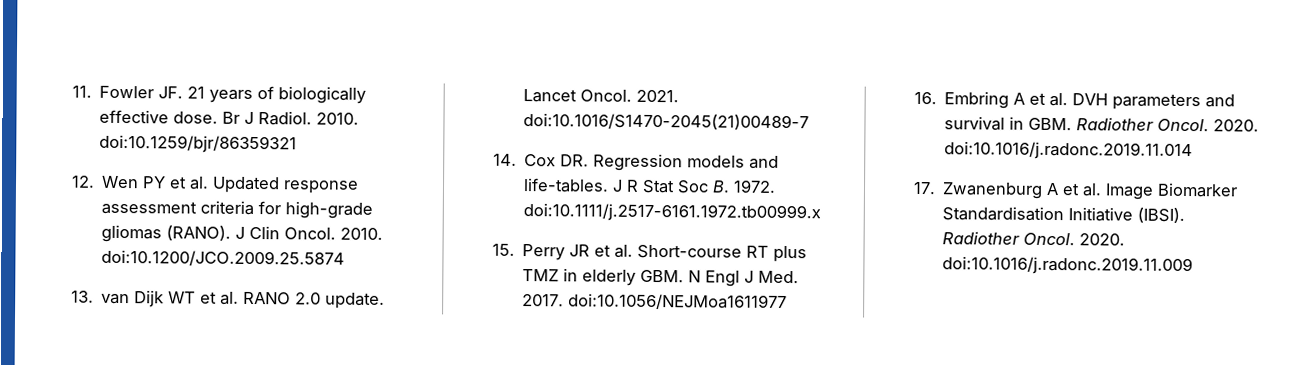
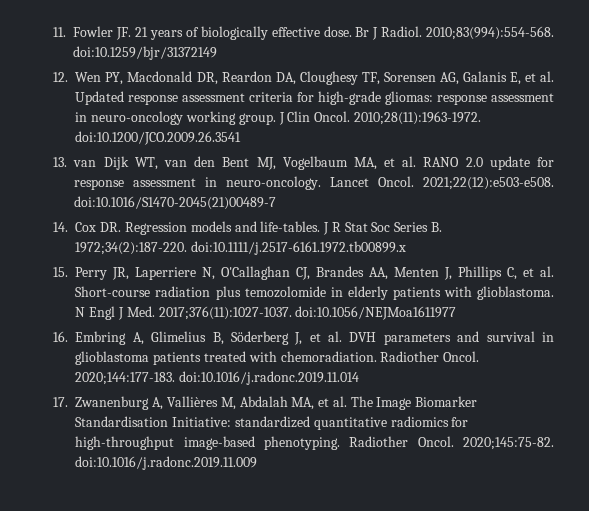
[316,112,360,125] [99,134,298,154] 2010. doi:10.1259/bjr/86359321 -> [425,26,554,40] [73,46,218,60] 2010;83(994):554-568. doi:10.1259/bjr/31372149
[142,176,167,189] PY -> [105,71,521,85] PY, Macdonald DR, Reardon DA, Cloughesy TF, Sorensen AG, Galanis E,
[101,224,232,243] gliomas (RANO). -> [385,91,554,105] [75,111,276,125] gliomas: response assessment in neuro-oncology working group.
[340,227,384,240] [101,249,346,267] 2010. doi:10.1200/JCO.2009.25.5874 -> [353,111,481,125] [75,131,242,145] 2010;28(11):1963-1972. doi:10.1200/JCO.2009.26.3541
[168,291,386,309] WT et al. RANO 2.0 update. -> [134,156,554,170] [74,176,322,190] WT, van den Bent MJ, Vogelbaum MA, et al. RANO 2.0 update for response assessment in neuro-oncology.
[636,89,680,103] 2021. -> [423,177,554,190] 2021;22(12):e503-e508.
[712,179,777,193] [523,203,822,223] [492,243,808,263] [522,268,685,286] B. 1972. doi:10.1111/j.2517-6161.1972.tb00999.x // 15. Perry JR et al. Short-course RT plus TMZ in elderly GBM. -> [394,222,442,232] [75,241,407,255] [53,266,554,280] [75,286,554,300] Series B. 1972;34(2):187-220. doi:10.1111/j.2517-6161.1972.tb00899.x // 15. Perry JR, Laperriere N, O'Callaghan CJ, Brandes AA, Menten J, Phillips C, et al. Short-course radiation plus temozolomide in elderly patients with glioblastoma.
[522,294,565,307] 2017. -> [158,306,292,320] 2017;376(11):1027-1037.
[1013,92,1026,105] A -> [132,331,303,345] A, Glimelius B, Söderberg J,
[1028,117,1260,132] GBM. Radiother Oncol. 2020. -> [75,351,480,365] [75,372,176,385] glioblastoma patients treated with chemoradiation. Radiother Oncol. 2020;144:177-183.
[1046,182,1103,197] A et al. -> [152,396,373,410] A, Vallières M, Abdalah MA, et al. The
[1068,207,1186,223] [942,231,1126,246] Initiative (IBSI). Radiother Oncol. 2020. -> [172,416,469,430] [75,436,554,450] Initiative: standardized quantitative radiomics for high-throughput image-based phenotyping. Radiother Oncol. 2020;145:75-82.

